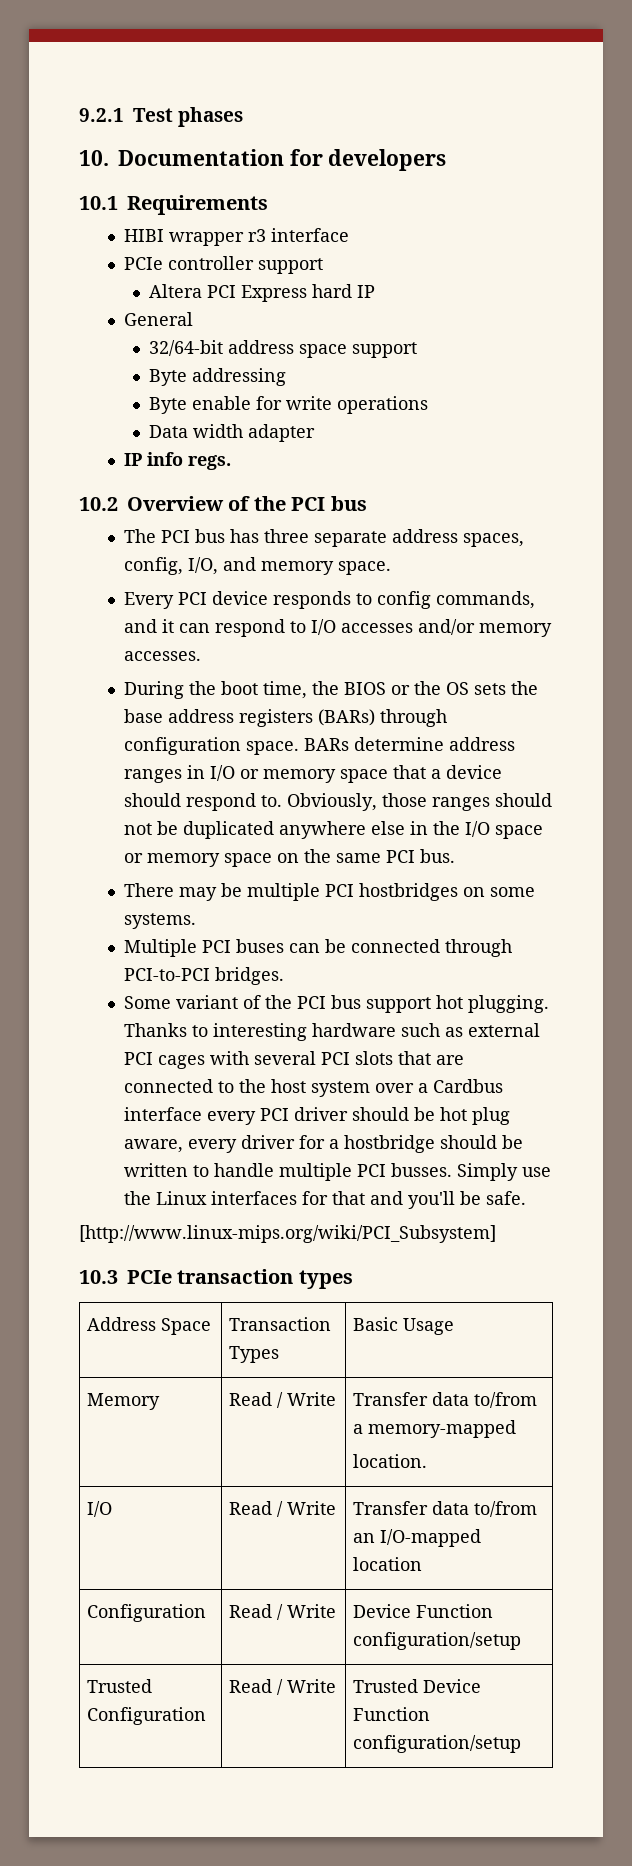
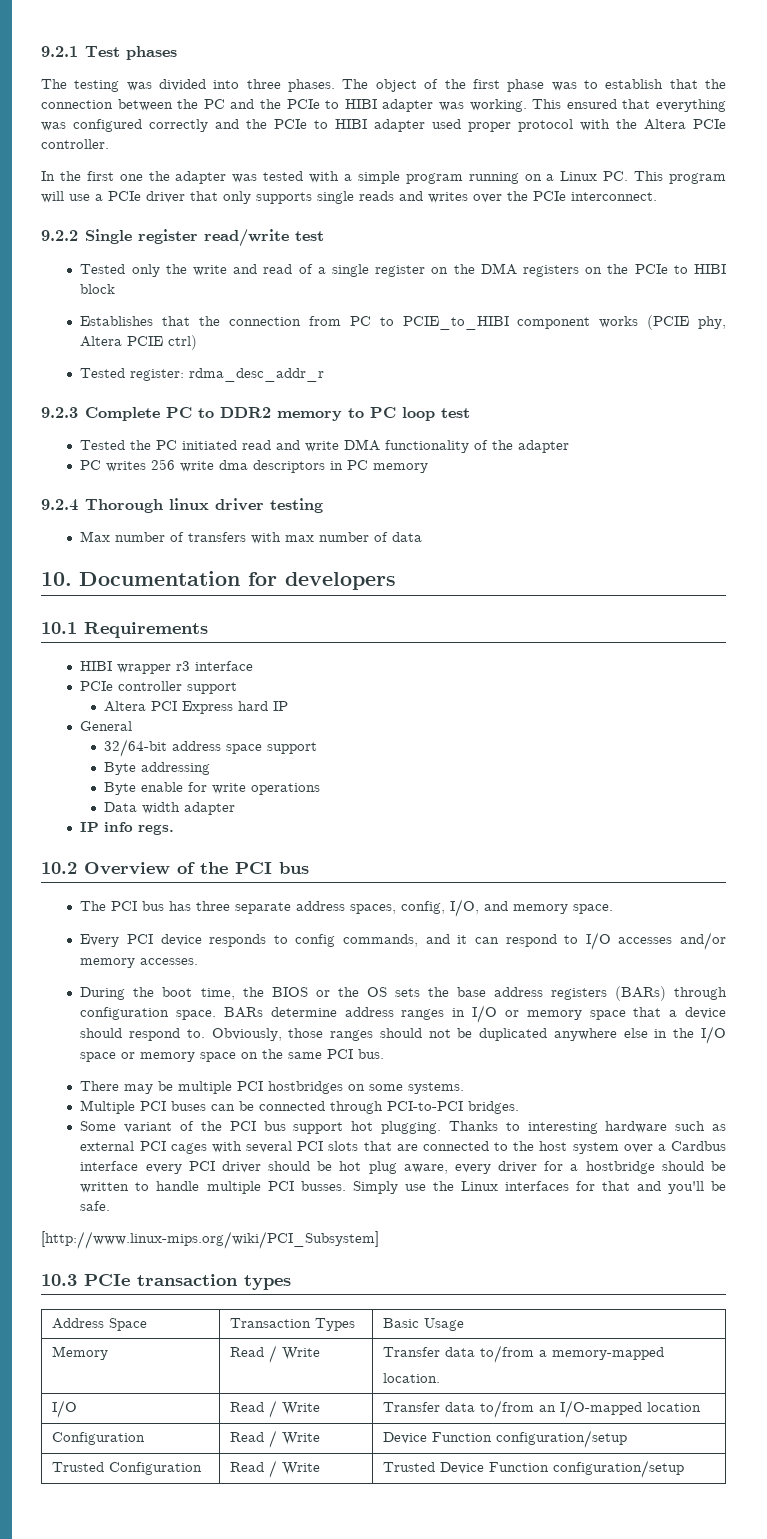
(244, 117) none -> [41,79,727,92] [41,99,727,112] [41,119,726,132] [41,139,109,149] [41,171,727,184] [41,191,657,204] [41,229,325,247] [80,263,727,277] [80,284,116,294] [80,315,726,330] [80,335,198,350] [80,368,325,382] [41,407,471,421] [80,439,570,453] [80,459,429,473] [41,498,324,513] [80,531,423,544] // The testing was divided into three phases. The object of the first phase was to establish that the connection between the PC and the PCIe to HIBI adapter was working. This ensured that everything was configured correctly and the PCIe to HIBI adapter used proper protocol with the Altera PCIe controller. // In the first one the adapter was tested with a simple program running on a Linux PC. This program will use a PCIe driver that only supports single reads and writes over the PCIe interconnect. // 9.2.2 Single register read/write test // Tested only the write and read of a single register on the DMA registers on the PCIe to HIBI block // Establishes that the connection from PC to PCIE_to_HIBI component works (PCIE phy, Altera PCIE ctrl) // Tested register: rdma_desc_addr_r // 9.2.3 Complete PC to DDR2 memory to PC loop test // Tested the PC initiated read and write DMA functionality of the adapter // PC writes 256 write dma descriptors in PC memory // 9.2.4 Thorough linux driver testing // Max number of transfers with max number of data

